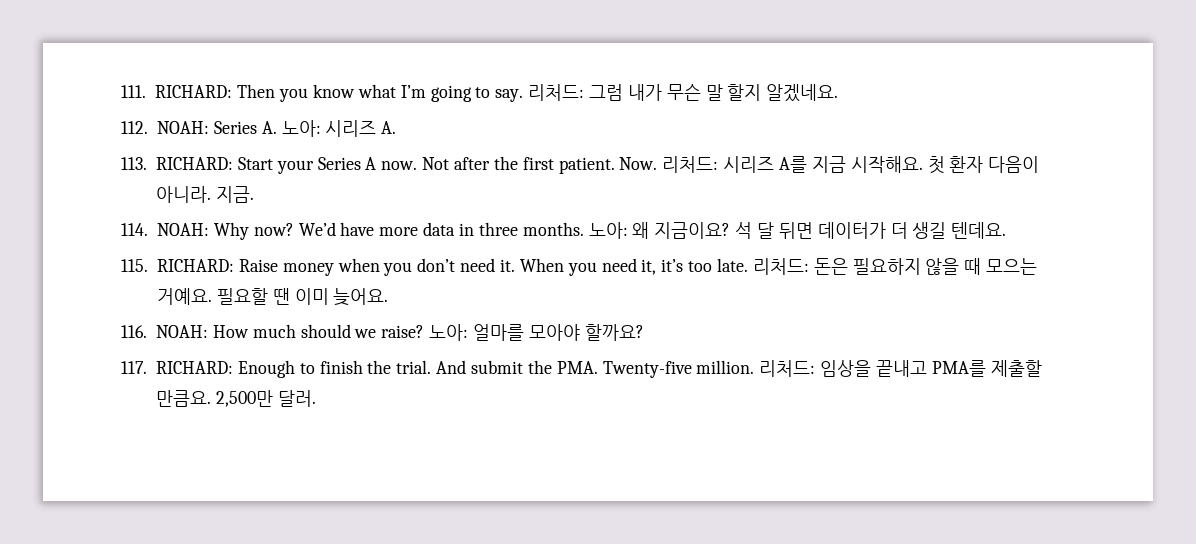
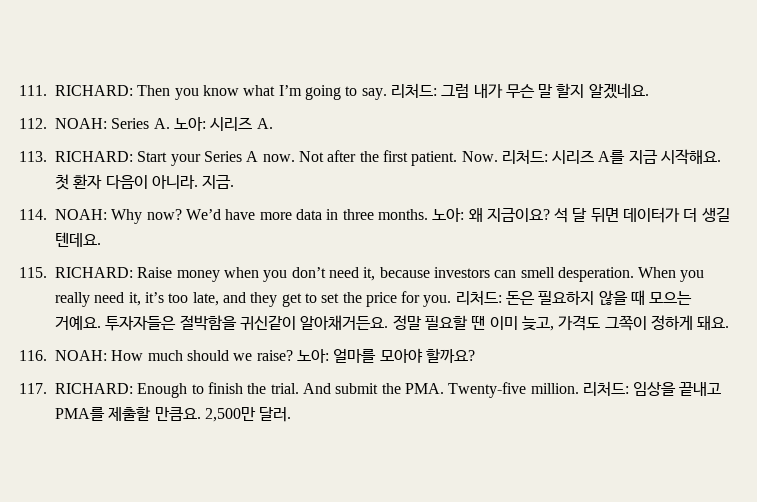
[500,259,516,272] it. -> [363,267,634,282] it, because investors can smell desperation.
(597, 269) none -> [55,292,90,307] really
[717,258,749,272] late. -> [192,291,452,307] late, and they get to set the price for you.
[216,288,389,306] 필요할 땐 이미 늦어요. -> [105,315,730,331] 투자자들은 절박함을 귀신같이 알아채거든요. 정말 필요할 땐 이미 늦고, 가격도 그쪽이 정하게 돼요.

